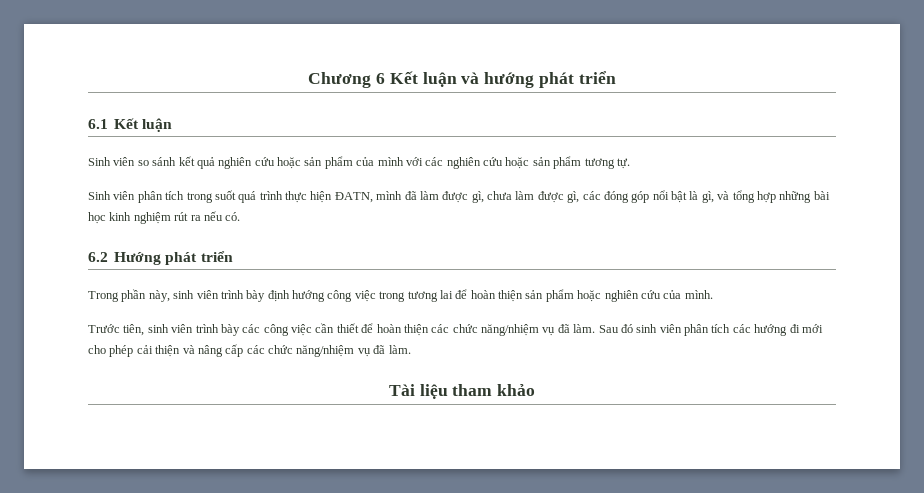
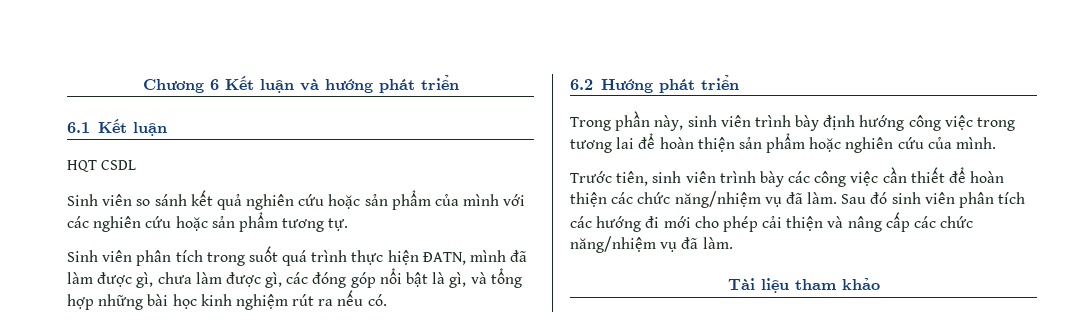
(173, 125) none -> [67,160,137,172] // HQT CSDL

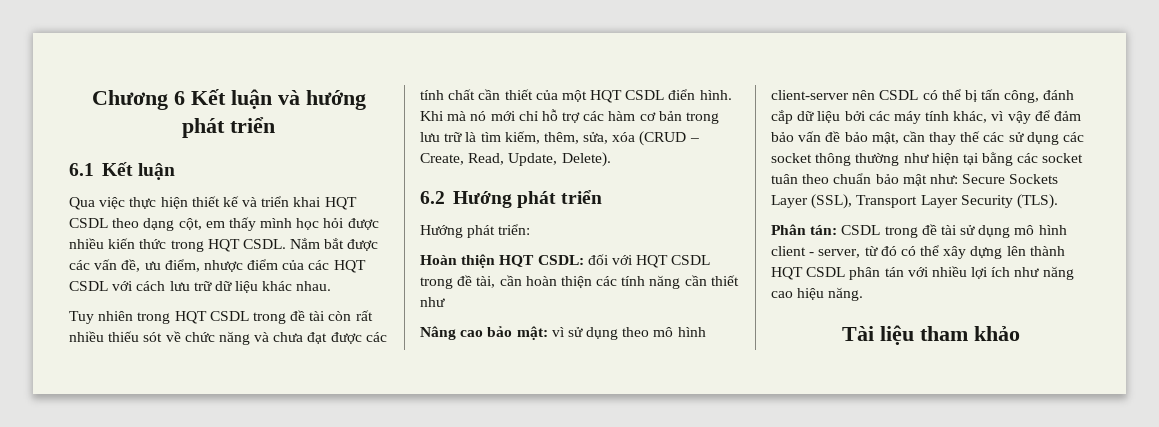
[67,160,137,172] [67,190,526,210] [67,212,349,232] [67,246,528,266] [67,268,522,288] [67,290,387,310] [570,75,739,93] [570,111,1016,131] [570,133,997,153] [570,167,1005,187] [570,191,1026,208] [570,212,974,232] [570,236,733,253] HQT CSDL // Sinh viên so sánh kết quả nghiên cứu hoặc sản phẩm của mình với các nghiên cứu hoặc sản phẩm tương tự. // Sinh viên phân tích trong suốt quá trình thực hiện ĐATN, mình đã làm được gì, chưa làm được gì, các đóng góp nổi bật là gì, và tổng hợp những bài học kinh nghiệm rút ra nếu có. // 6.2 Hướng phát triển // Trong phần này, sinh viên trình bày định hướng công việc trong tương lai để hoàn thiện sản phẩm hoặc nghiên cứu của mình. // Trước tiên, sinh viên trình bày các công việc cần thiết để hoàn thiện các chức năng/nhiệm vụ đã làm. Sau đó sinh viên phân tích các hướng đi mới cho phép cải thiện và nâng cấp các chức năng/nhiệm vụ đã làm. -> [69,196,357,210] [69,217,379,231] [69,238,379,252] [69,259,366,273] [69,281,332,293] [69,310,373,324] [69,331,387,345] [420,89,732,103] [420,109,720,124] [420,131,699,146] [420,152,611,167] [420,190,603,208] [420,224,531,238] [420,254,711,268] [420,275,739,289] [420,297,445,307] [420,326,706,340] [771,89,1075,103] [771,110,1082,124] [771,131,1085,145] [771,152,1084,166] [771,173,1059,186] [771,194,1058,209] [771,224,1067,238] [771,245,1065,259] [771,266,1074,280] [771,287,864,301] Qua việc thực hiện thiết kế và triển khai HQT CSDL theo dạng cột, em thấy mình học hỏi được nhiều kiến thức trong HQT CSDL. Nắm bắt được các vấn đề, ưu điểm, nhược điểm của các HQT CSDL với cách lưu trữ dữ liệu khác nhau. // Tuy nhiên trong HQT CSDL trong đề tài còn rất nhiều thiếu sót về chức năng và chưa đạt được các tính chất cần thiết của một HQT CSDL điển hình. Khi mà nó mới chỉ hỗ trợ các hàm cơ bản trong lưu trữ là tìm kiếm, thêm, sửa, xóa (CRUD – Create, Read, Update, Delete). // 6.2 Hướng phát triển // Hướng phát triển: // Hoàn thiện HQT CSDL: đối với HQT CSDL trong đề tài, cần hoàn thiện các tính năng cần thiết như // Nâng cao bảo mật: vì sử dụng theo mô hình client-server nên CSDL có thể bị tấn công, đánh cắp dữ liệu bởi các máy tính khác, vì vậy để đảm bảo vấn đề bảo mật, cần thay thế các sử dụng các socket thông thường như hiện tại bằng các socket tuân theo chuẩn bảo mật như: Secure Sockets Layer (SSL), Transport Layer Security (TLS). // Phân tán: CSDL trong đề tài sử dụng mô hình client - server, từ đó có thể xây dựng lên thành HQT CSDL phân tán với nhiều lợi ích như năng cao hiệu năng.

